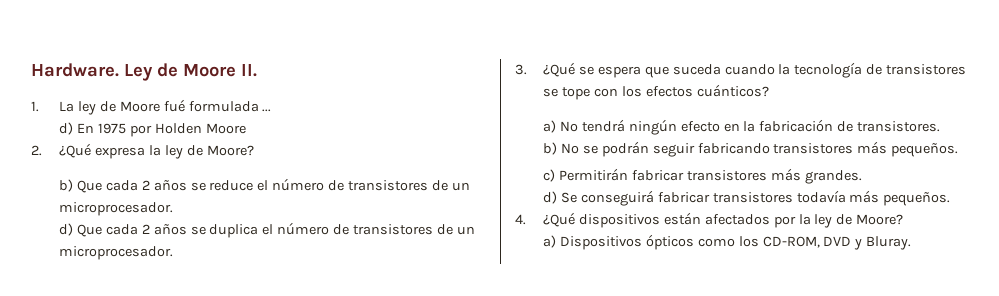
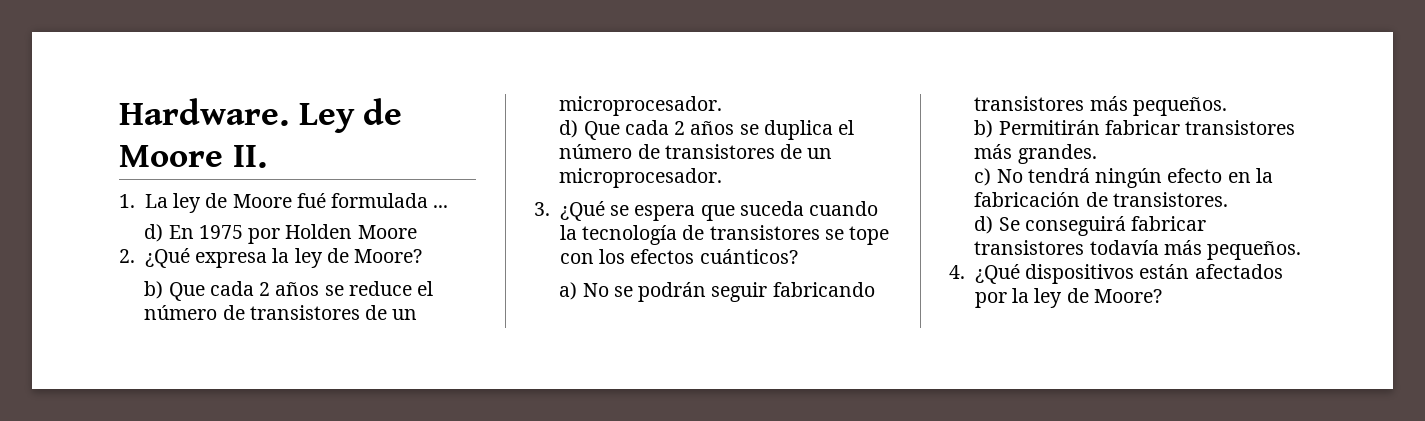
(578, 126) none -> [613,282,875,302] [974,96,1227,116] [974,120,1296,138] [974,144,1097,164] [974,168,1023,186] se podrán seguir fabricando transistores más pequeños. // b) Permitirán fabricar transistores más grandes. // c) No
[542,141,959,157] [542,168,862,184] // b) No se podrán seguir fabricando transistores más pequeños. // c) Permitirán fabricar transistores más grandes. -> (1228, 199) none
[542,234,912,250] // a) Dispositivos ópticos como los CD-ROM, DVD y Bluray. -> (1162, 296) none

